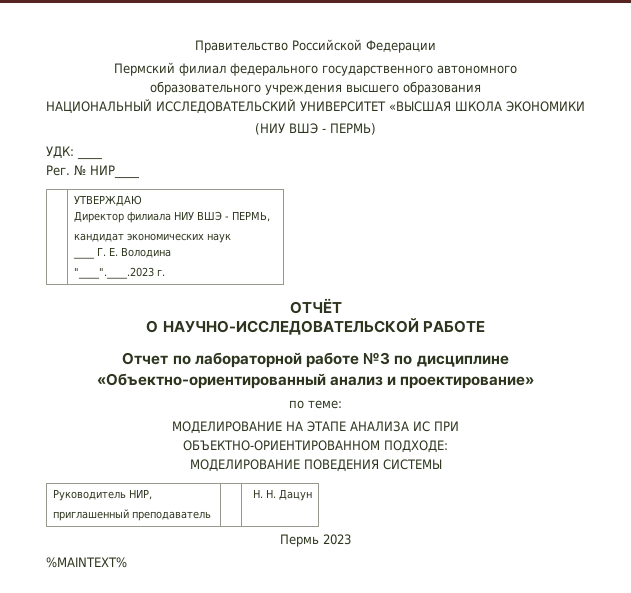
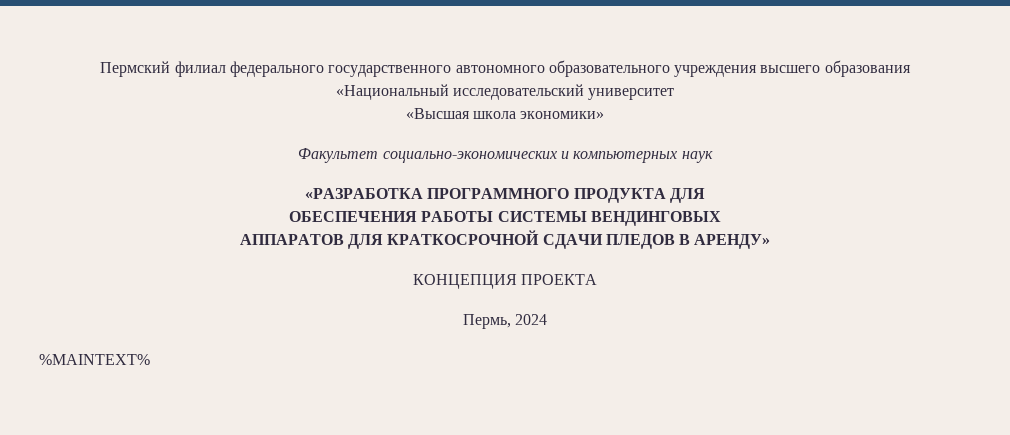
[195,39,436,53] Правительство Российской Федерации // -> (100, 69) none
(517, 69) // -> (545, 69) none
[46,99,585,114] [255,123,376,135] [46,146,102,160] [46,165,139,179] [74,195,143,206] [74,211,271,223] [74,233,232,243] [73,256,96,259] [97,247,172,258] [74,267,166,279] [289,298,342,314] [146,318,485,335] [122,352,509,368] [96,373,535,389] [289,400,342,409] [172,421,459,434] [183,440,448,453] [189,459,442,472] [53,489,153,501] [53,509,212,521] [252,489,312,501] [280,534,351,547] НАЦИОНАЛЬНЫЙ ИССЛЕДОВАТЕЛЬСКИЙ УНИВЕРСИТЕТ «ВЫСШАЯ ШКОЛА ЭКОНОМИКИ // (НИУ ВШЭ - ПЕРМЬ) // УДК: ____ // Рег. № НИР____ // | УТВЕРЖДАЮ // Директор филиала НИУ ВШЭ - ПЕРМЬ, // кандидат экономических наук // ____ Г. Е. Володина // "____".____.2023 г. // ОТЧЁТ // О НАУЧНО-ИССЛЕДОВАТЕЛЬСКОЙ РАБОТЕ // Отчет по лабораторной работе №3 по дисциплине «Объектно-ориентированный анализ и проектирование» // по теме: // МОДЕЛИРОВАНИЕ НА ЭТАПЕ АНАЛИЗА ИС ПРИ // ОБЪЕКТНО-ОРИЕНТИРОВАННОМ ПОДХОДЕ: // МОДЕЛИРОВАНИЕ ПОВЕДЕНИЯ СИСТЕМЫ // Руководитель НИР, // приглашенный преподаватель | | Н. Н. Дацун // Пермь 2023 -> [335,84,675,100] [405,108,605,119] [298,148,713,163] [305,188,705,203] [289,211,721,226] [239,230,771,249] [412,274,598,289] [462,314,548,329] «Национальный исследовательский университет // «Высшая школа экономики» // Факультет социально-экономических и компьютерных наук // «РАЗРАБОТКА ПРОГРАММНОГО ПРОДУКТА ДЛЯ // ОБЕСПЕЧЕНИЯ РАБОТЫ СИСТЕМЫ ВЕНДИНГОВЫХ // АППАРАТОВ ДЛЯ КРАТКОСРОЧНОЙ СДАЧИ ПЛЕДОВ В АРЕНДУ» // КОНЦЕПЦИЯ ПРОЕКТА // Пермь, 2024

